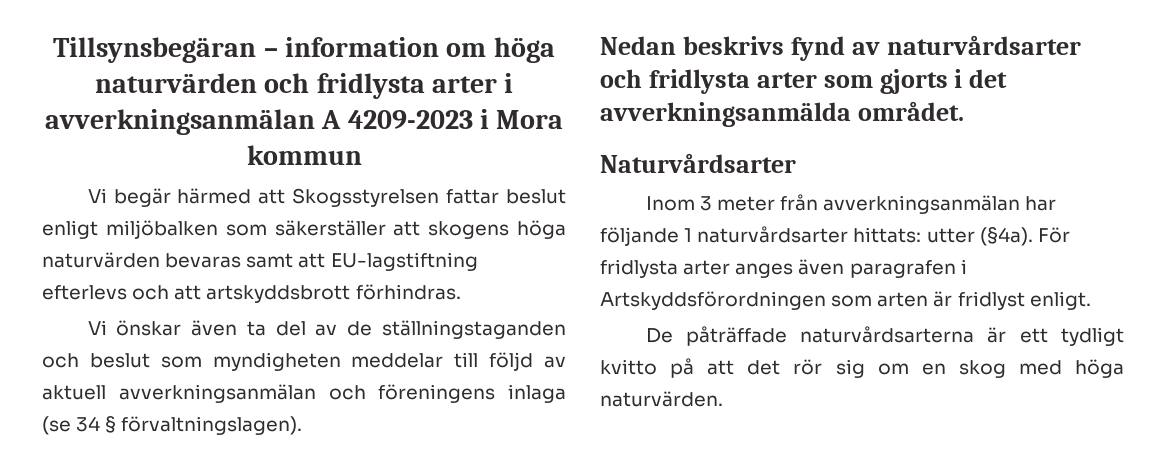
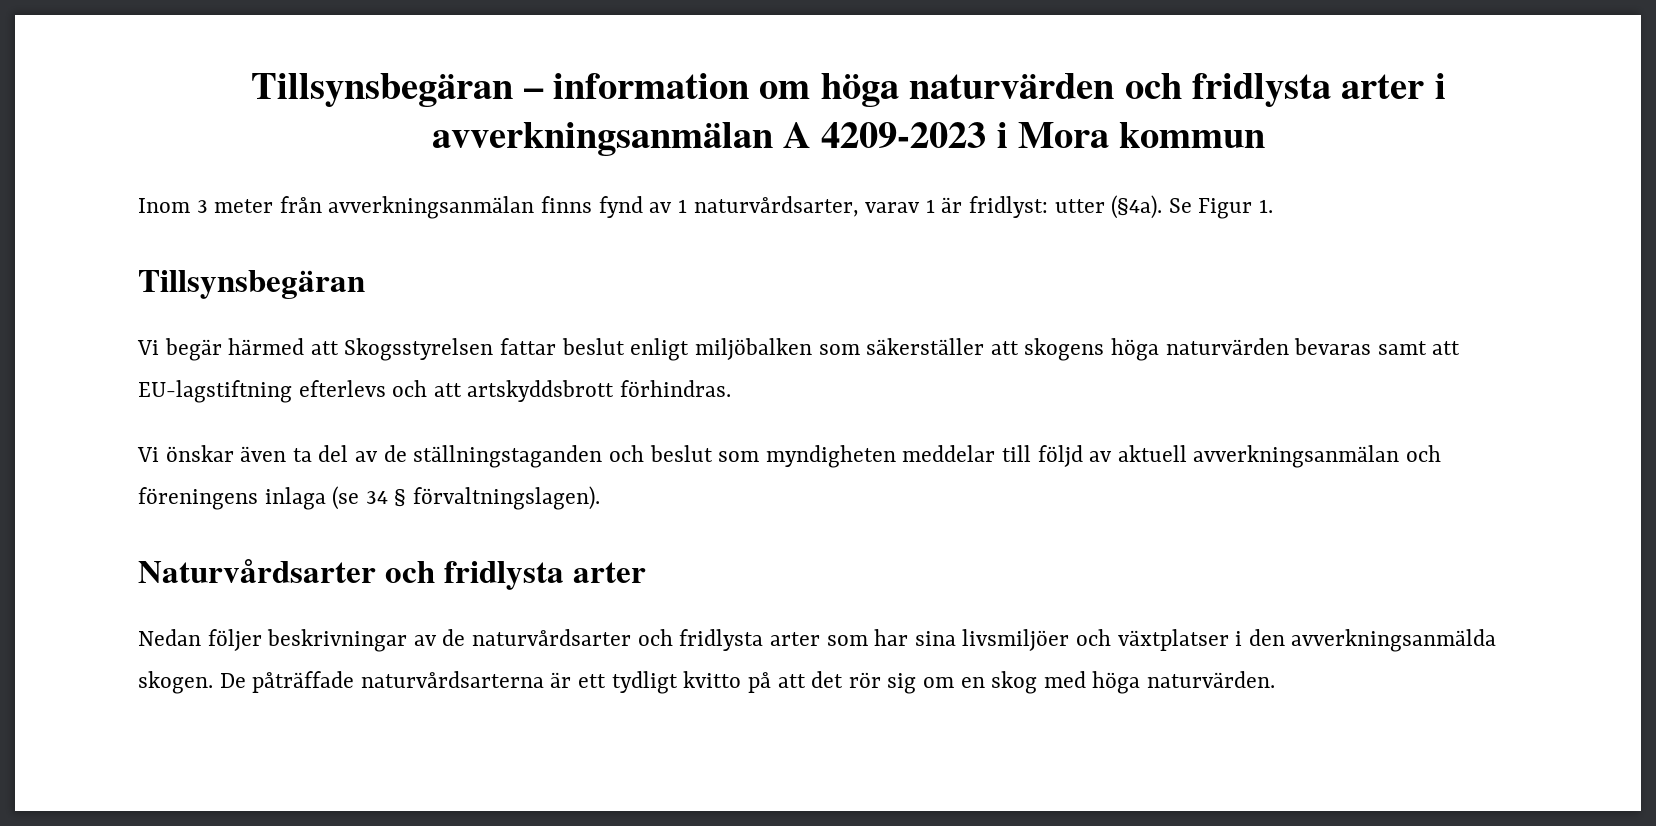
(362, 155) none -> [138,195,1274,219] [138,270,365,299] // Inom 3 meter från avverkningsanmälan finns fynd av 1 naturvårdsarter, varav 1 är fridlyst: utter (§4a). Se Figur 1. // Tillsynsbegäran
[600,36,880,61] Nedan beskrivs fynd av -> [138,559,646,590] [138,629,466,652] Naturvårdsarter och fridlysta arter // Nedan följer beskrivningar av de
[879,69,1008,94] [600,101,964,127] [600,153,796,173] [645,194,1057,214] [600,226,1070,246] [600,259,967,278] [600,291,1091,310] gjorts i det avverkningsanmälda området. // Naturvårdsarter // Inom 3 meter från avverkningsanmälan har följande 1 naturvårdsarter hittats: utter (§4a). För fridlysta arter anges även paragrafen i Artskyddsförordningen som arten är fridlyst enligt. // -> [874,629,1497,652] [138,671,213,694] har sina livsmiljöer och växtplatser i den avverkningsanmälda skogen.

